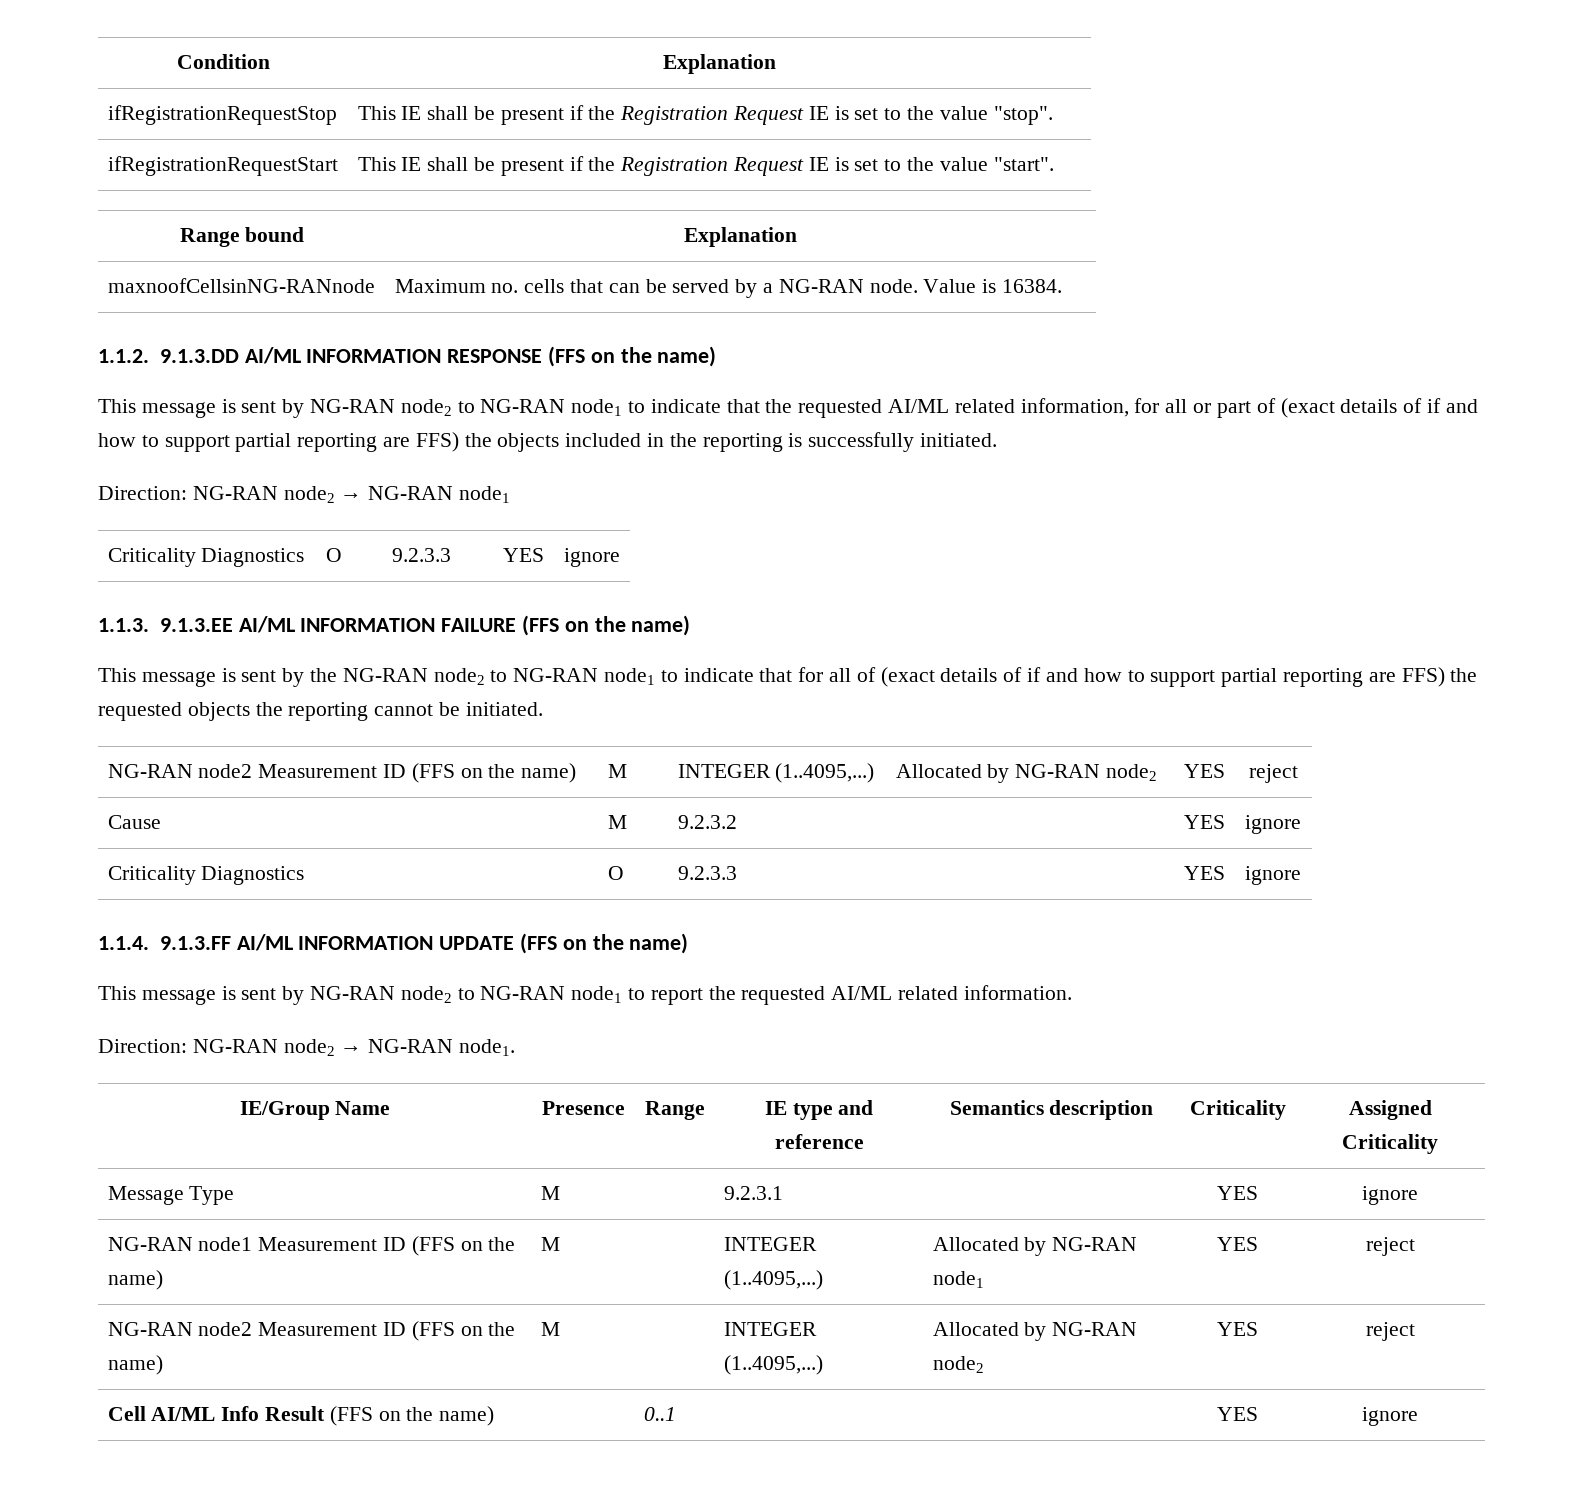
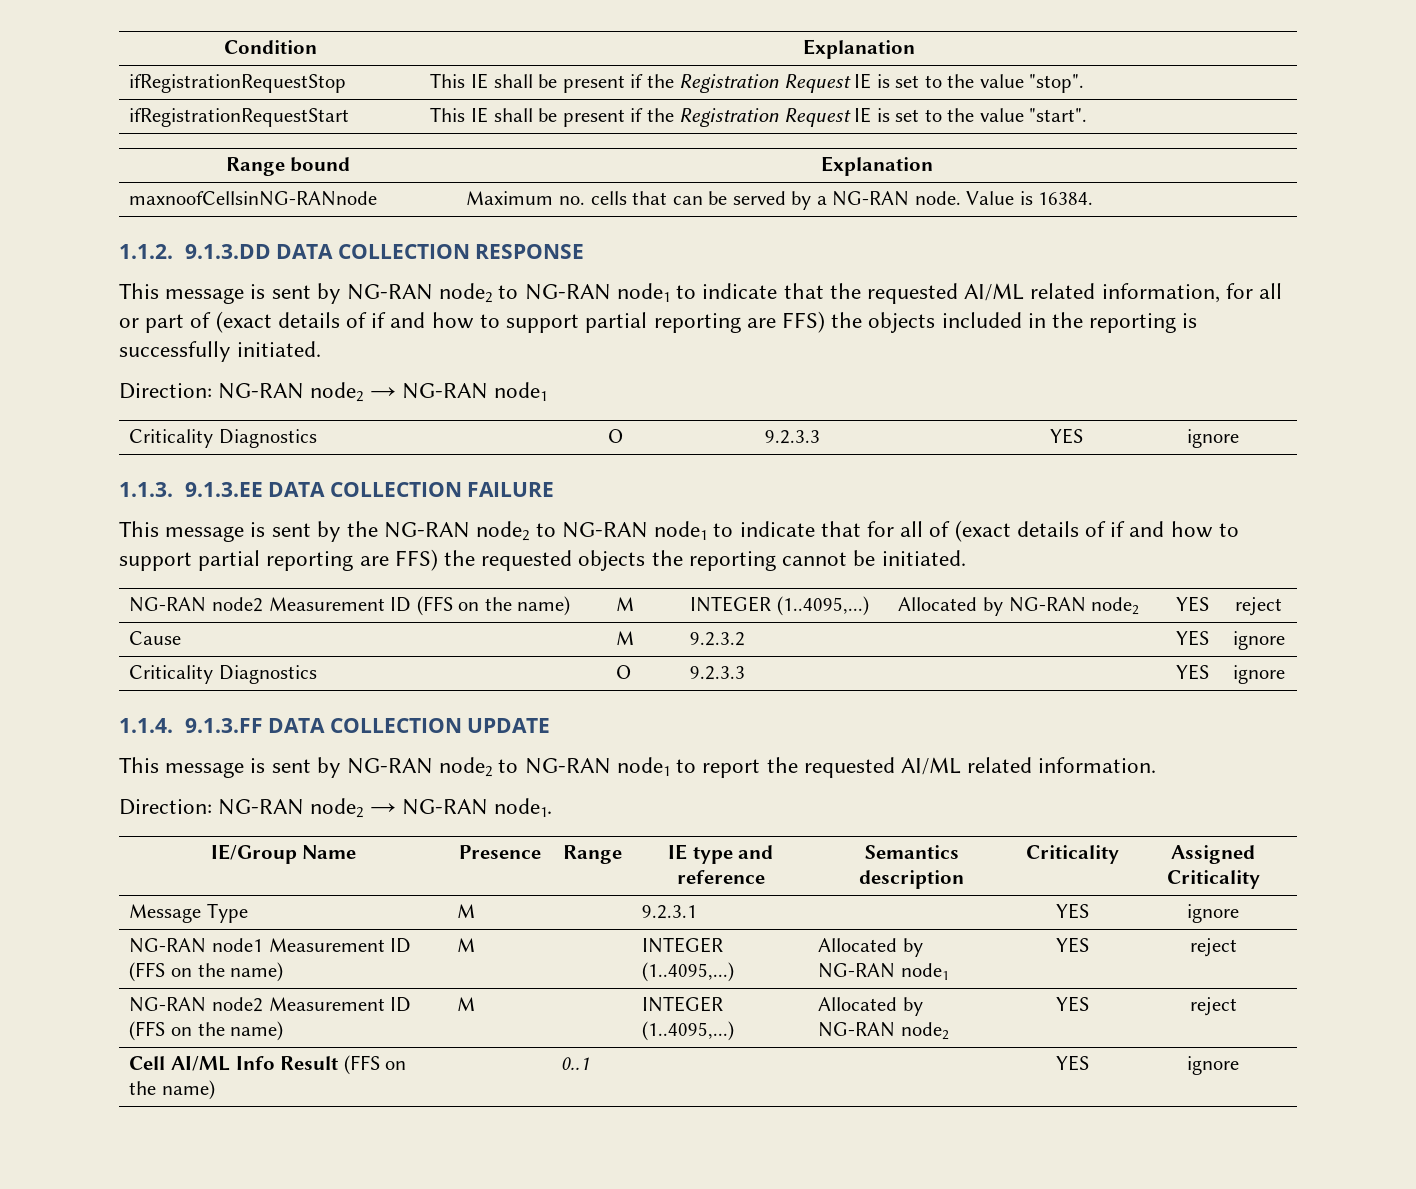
[244,347,442,364] AI/ML INFORMATION -> [276,244,470,259] DATA COLLECTION
[547,346,717,367] (FFS on the name) -> (585, 251) none
[238,616,436,633] AI/ML INFORMATION -> [268,482,462,497] DATA COLLECTION
[521,615,691,636] (FFS on the name) -> (555, 489) none
[236,934,434,951] AI/ML INFORMATION -> [268,718,462,733] DATA COLLECTION
[519,933,689,954] (FFS on the name) -> (551, 725) none

